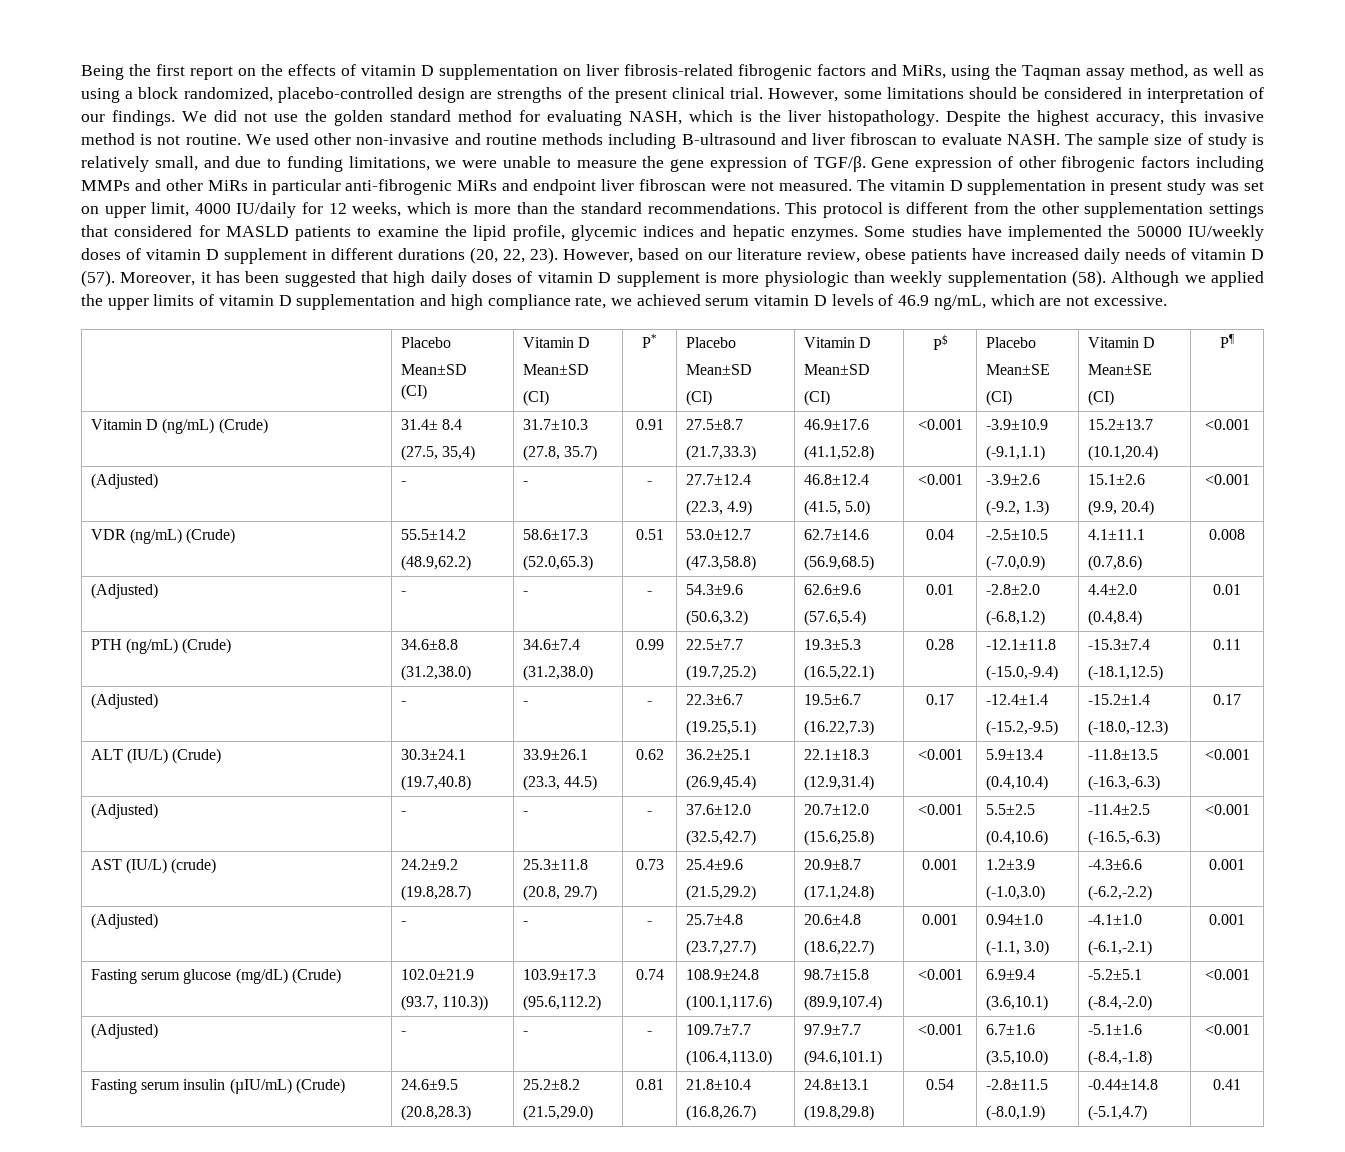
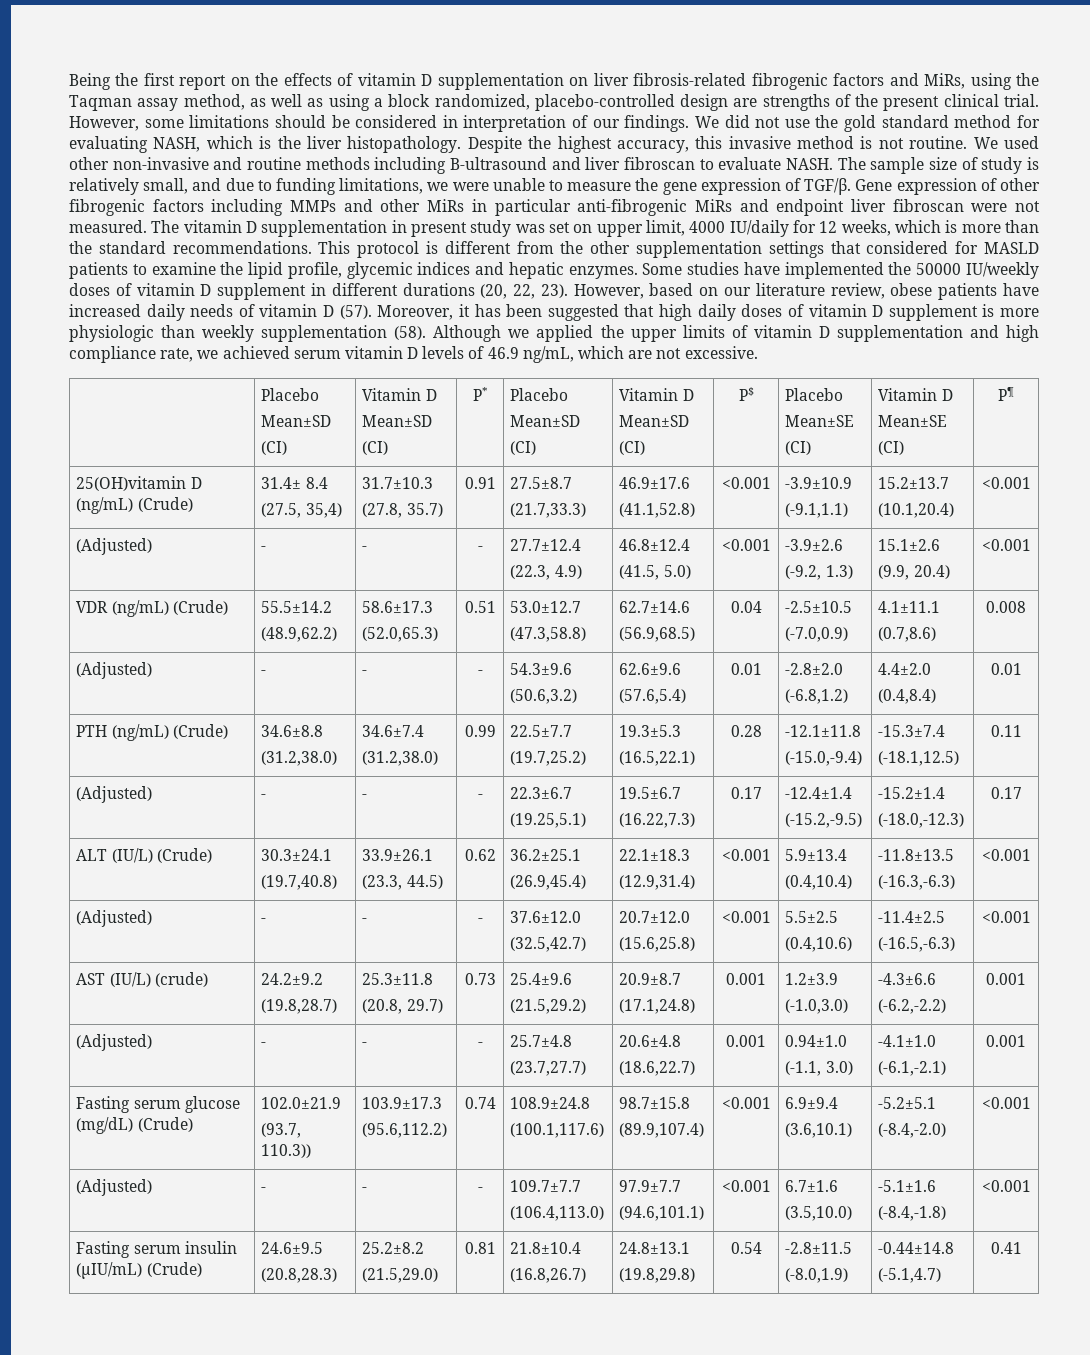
[334,110,383,126] golden -> [844,115,877,132] gold
[90,419,142,430] Vitamin -> [76,476,187,491] 25(OH)vitamin

